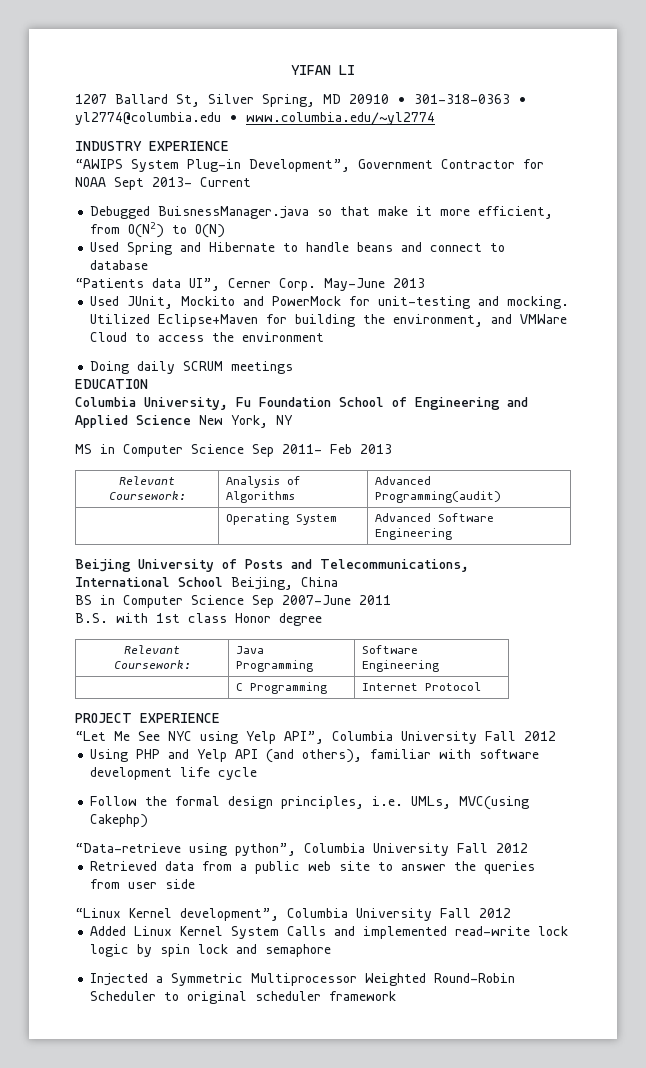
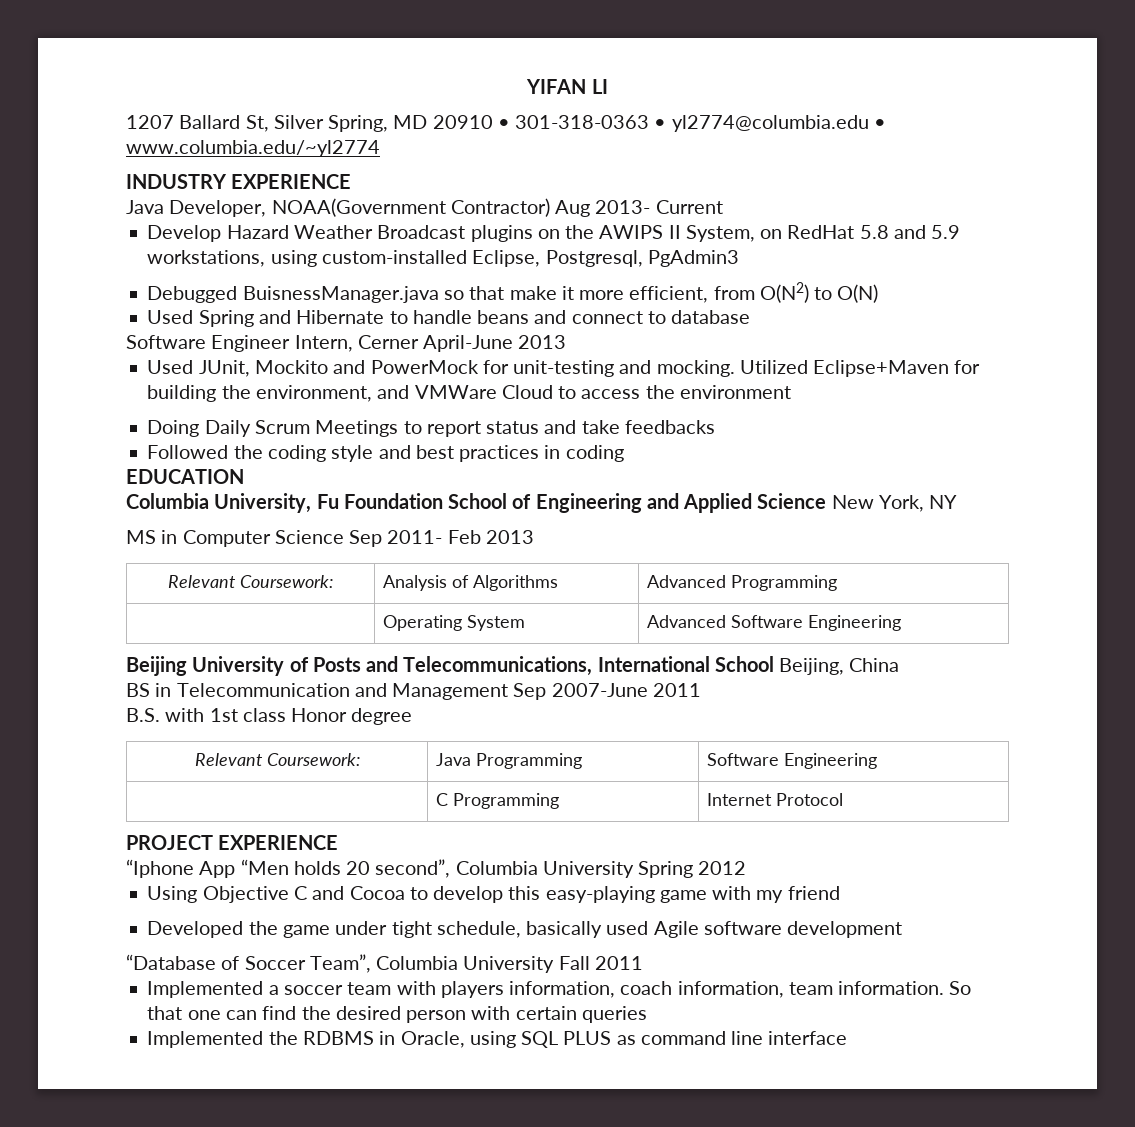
[75,159,544,172] [75,177,251,190] “AWIPS System Plug-in Development”, Government Contractor for NOAA Sept 2013- Current -> [126,198,723,217] [147,225,961,242] [147,250,739,267] Java Developer, NOAA(Government Contractor) Aug 2013- Current // Develop Hazard Weather Broadcast plugins on the AWIPS II System, on RedHat 5.8 and 5.9 workstations, using custom-installed Eclipse, Postgresql, PgAdmin3
[75,278,385,291] “Patients data UI”, Cerner Corp. May-June -> [126,335,514,352] Software Engineer Intern, Cerner April-June
[137,361,294,374] daily SCRUM meetings -> [204,420,715,437] [147,445,624,462] Daily Scrum Meetings to report status and take feedbacks // Followed the coding style and best practices in coding
[374,491,501,503] Programming(audit) -> [730,575,837,591] Programming
[123,595,244,608] Computer Science -> [176,683,509,700] Telecommunication and Management
[75,731,556,744] [90,749,540,763] [90,767,258,780] [90,796,530,810] [90,814,149,828] [75,843,528,856] [90,861,536,874] [90,879,196,889] [75,908,511,921] [90,926,569,939] [90,944,332,957] [90,973,516,986] [90,991,397,1004] “Let Me See NYC using Yelp API”, Columbia University Fall 2012 // Using PHP and Yelp API (and others), familiar with software development life cycle // Follow the formal design principles, i.e. UMLs, MVC(using Cakephp) // “Data-retrieve using python”, Columbia University Fall 2012 // Retrieved data from a public web site to answer the queries from user side // “Linux Kernel development”, Columbia University Fall 2012 // Added Linux Kernel System Calls and implemented read-write lock logic by spin lock and semaphore // Injected a Symmetric Multiprocessor Weighted Round-Robin Scheduler to original scheduler framework -> [126,859,747,878] [147,886,840,903] [147,921,903,938] [126,954,643,973] [147,981,972,998] [147,1006,647,1023] [147,1031,848,1048] “Iphone App “Men holds 20 second”, Columbia University Spring 2012 // Using Objective C and Cocoa to develop this easy-playing game with my friend // Developed the game under tight schedule, basically used Agile software development // “Database of Soccer Team”, Columbia University Fall 2011 // Implemented a soccer team with players information, coach information, team information. So that one can find the desired person with certain queries // Implemented the RDBMS in Oracle, using SQL PLUS as command line interface

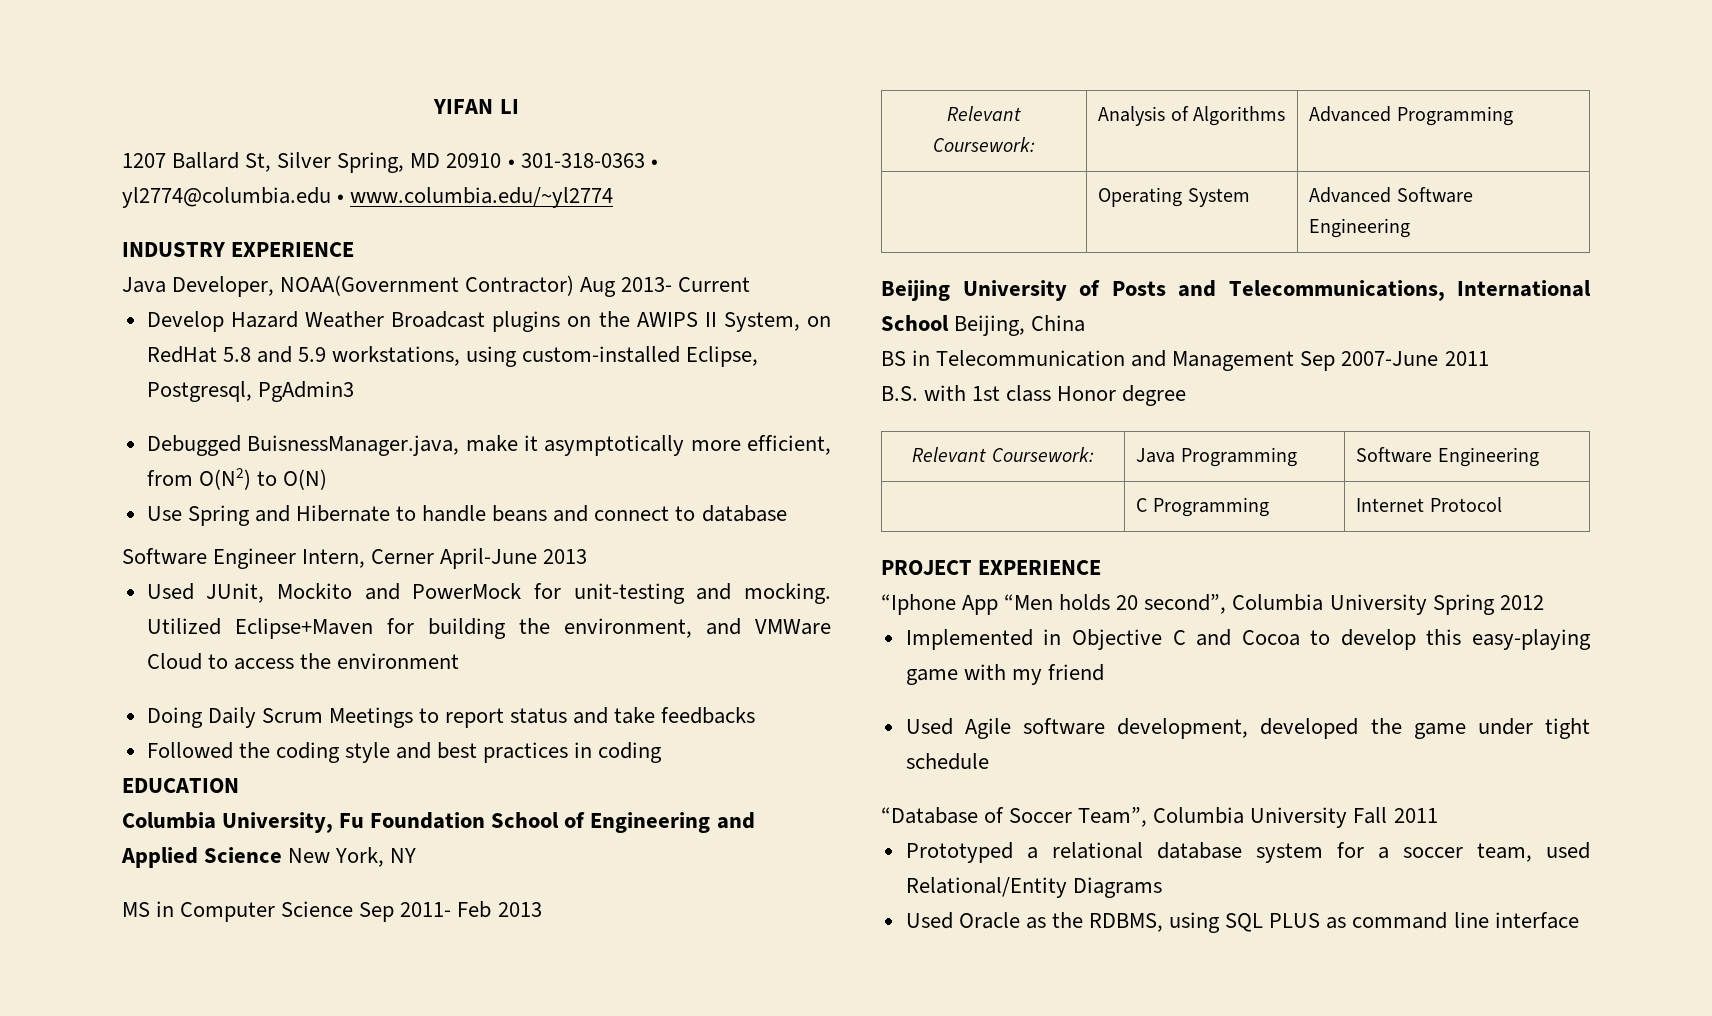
[242,286,505,303] BuisnessManager.java so that -> [247,435,460,456] BuisnessManager.java,
(574, 293) none -> [544,435,685,456] asymptotically
[147,310,194,324] Used -> [146,506,182,521] Use
[147,886,198,903] Using -> [905,629,1062,650] Implemented in
[147,921,903,938] Developed the game under tight schedule, basically used Agile software development -> [905,718,1590,739] [905,753,989,770] Used Agile software development, developed the game under tight schedule
[147,981,972,998] [147,1006,647,1023] [147,1031,465,1048] Implemented a soccer team with players information, coach information, team information. So that one can find the desired person with certain queries // Implemented the RDBMS in Oracle, -> [905,842,1590,863] [905,877,1162,898] [905,912,1164,932] Prototyped a relational database system for a soccer team, used Relational/Entity Diagrams // Used Oracle as the RDBMS,

